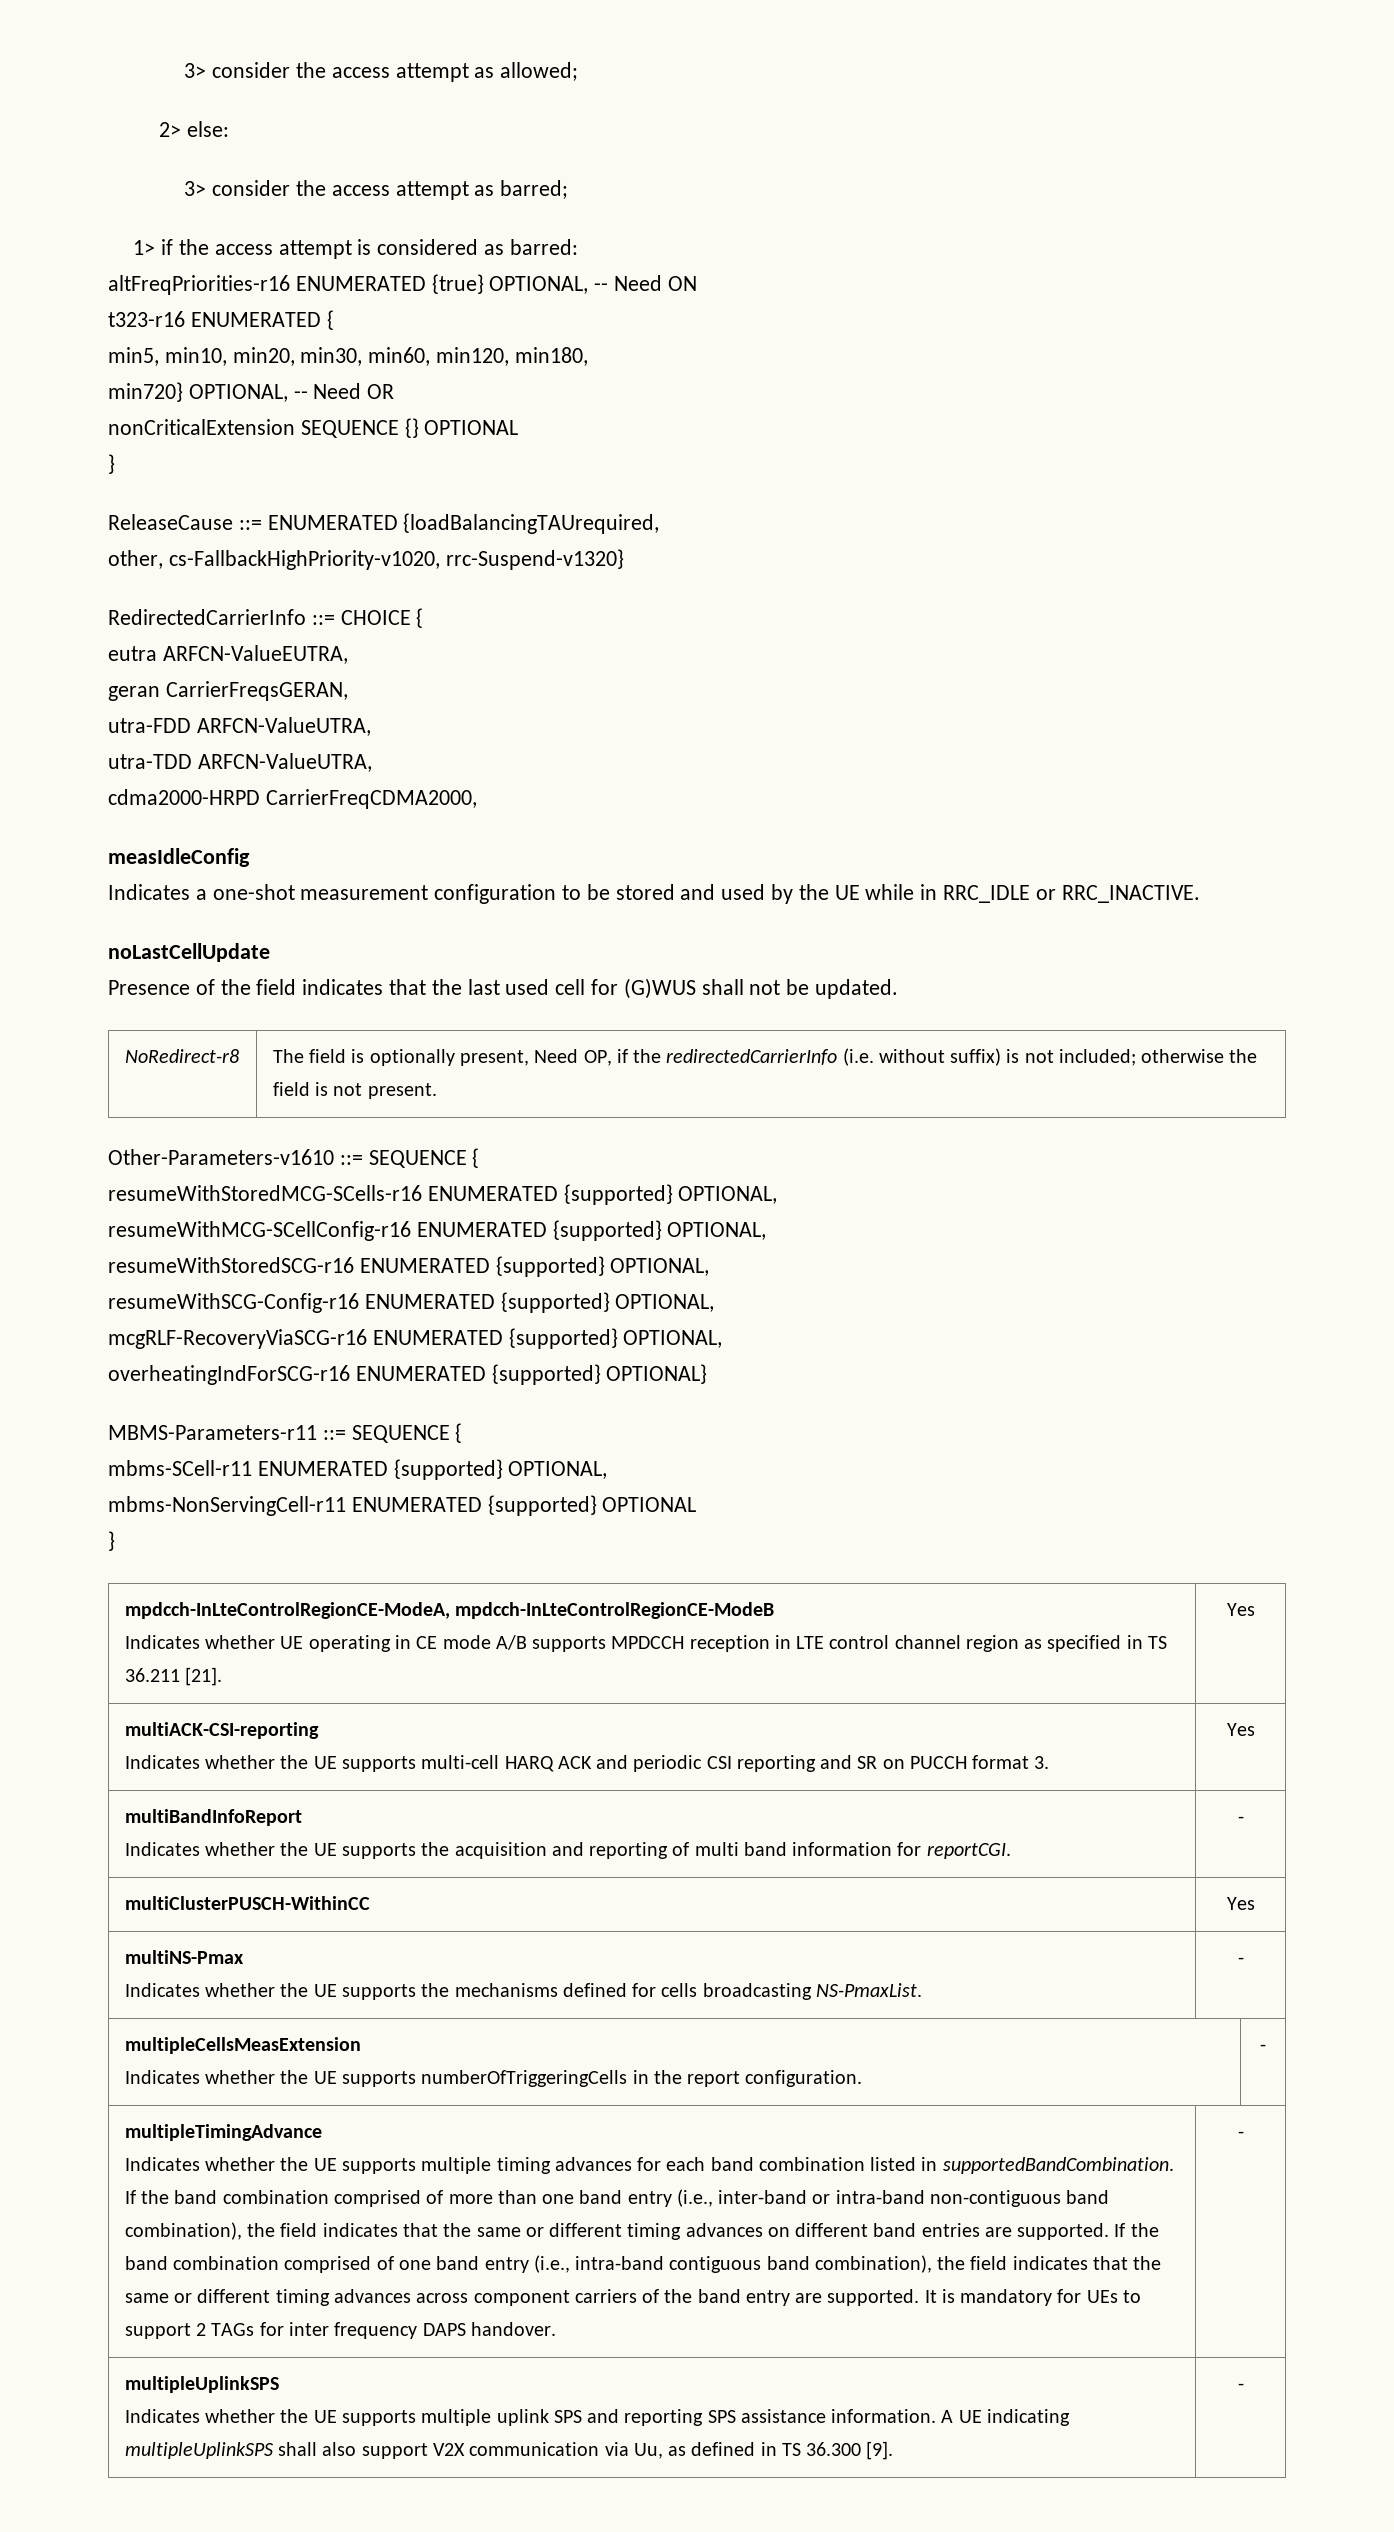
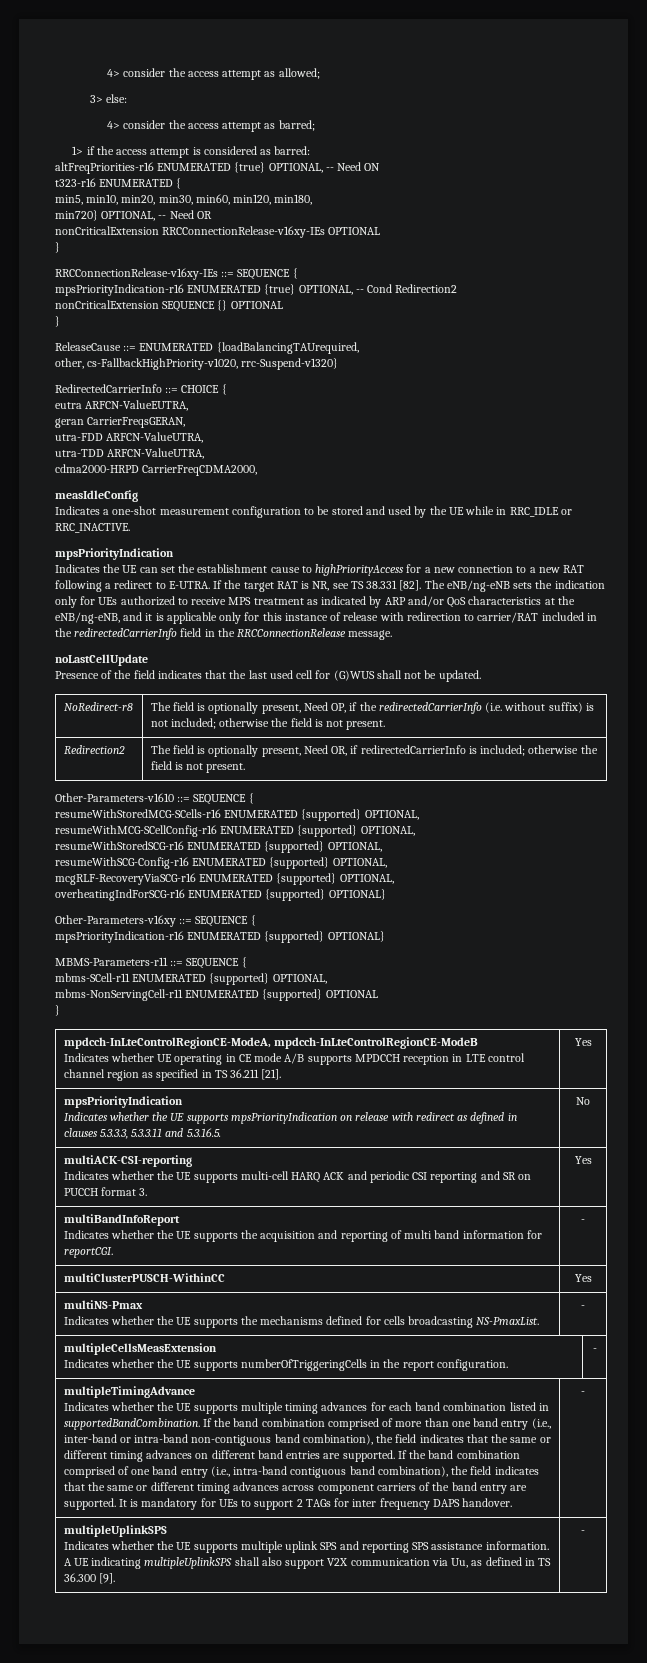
[184,63,207,78] 3> -> [107,69,121,77] 4>
[158,122,181,137] 2> -> [89,95,103,103] 3>
[184,181,207,196] 3> -> [107,121,121,129] 4>
(395, 391) none -> [55,226,381,238] [55,242,60,253] [55,268,298,280] [55,284,458,296] // nonCriticalExtension RRCConnectionRelease-v16xy-IEs OPTIONAL // } // RRCConnectionRelease-v16xy-IEs ::= SEQUENCE { // mpsPriorityIndication-r16 ENUMERATED {true} OPTIONAL, -- Cond Redirection2
(1200, 894) none -> [55,548,174,560] [55,564,585,576] [55,580,605,592] [55,596,575,608] [55,612,597,624] [55,628,393,640] // mpsPriorityIndication // Indicates the UE can set the establishment cause to highPriorityAccess for a new connection to a new RAT following a redirect to E-UTRA. If the target RAT is NR, see TS 38.331 [82]. The eNB/ng-eNB sets the indication only for UEs authorized to receive MPS treatment as indicated by ARP and/or QoS characteristics at the eNB/ng-eNB, and it is applicable only for this instance of release with redirection to carrier/RAT included in the redirectedCarrierInfo field in the RRCConnectionRelease message.
(437, 1091) none -> [63,745,125,754] [150,745,598,757] [150,761,246,773] // Redirection2 | The field is optionally present, Need OR, if redirectedCarrierInfo is included; otherwise the field is not present.
(708, 1374) none -> [55,915,256,927] [55,931,385,943] // Other-Parameters-v16xy ::= SEQUENCE { // mpsPriorityIndication-r16 ENUMERATED {supported} OPTIONAL}
(1255, 1609) none -> [63,1096,183,1108] [63,1112,517,1124] [63,1128,221,1139] [576,1097,590,1105] // mpsPriorityIndication // Indicates whether the UE supports mpsPriorityIndication on release with redirect as defined in clauses 5.3.3.3, 5.3.3.11 and 5.3.16.5. | No

